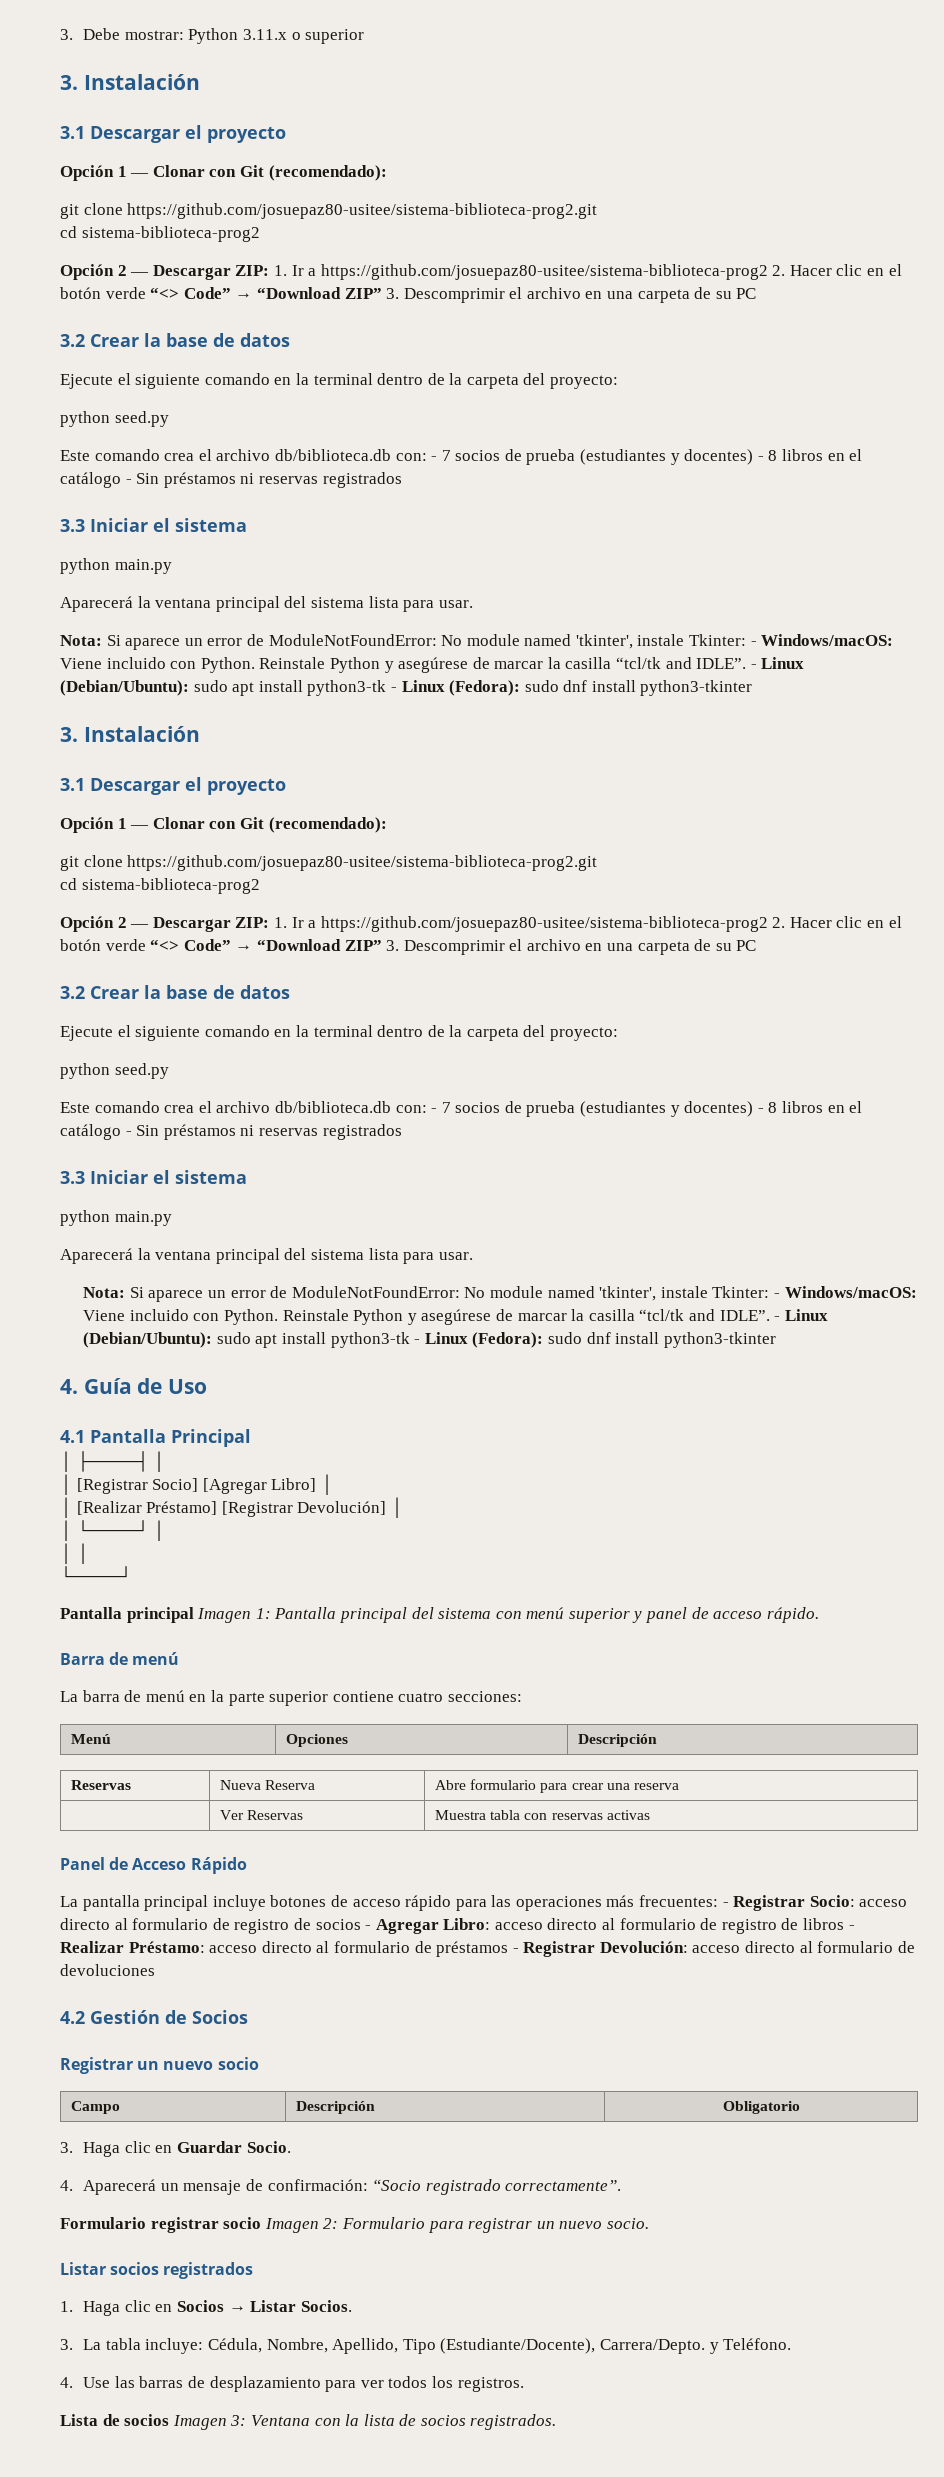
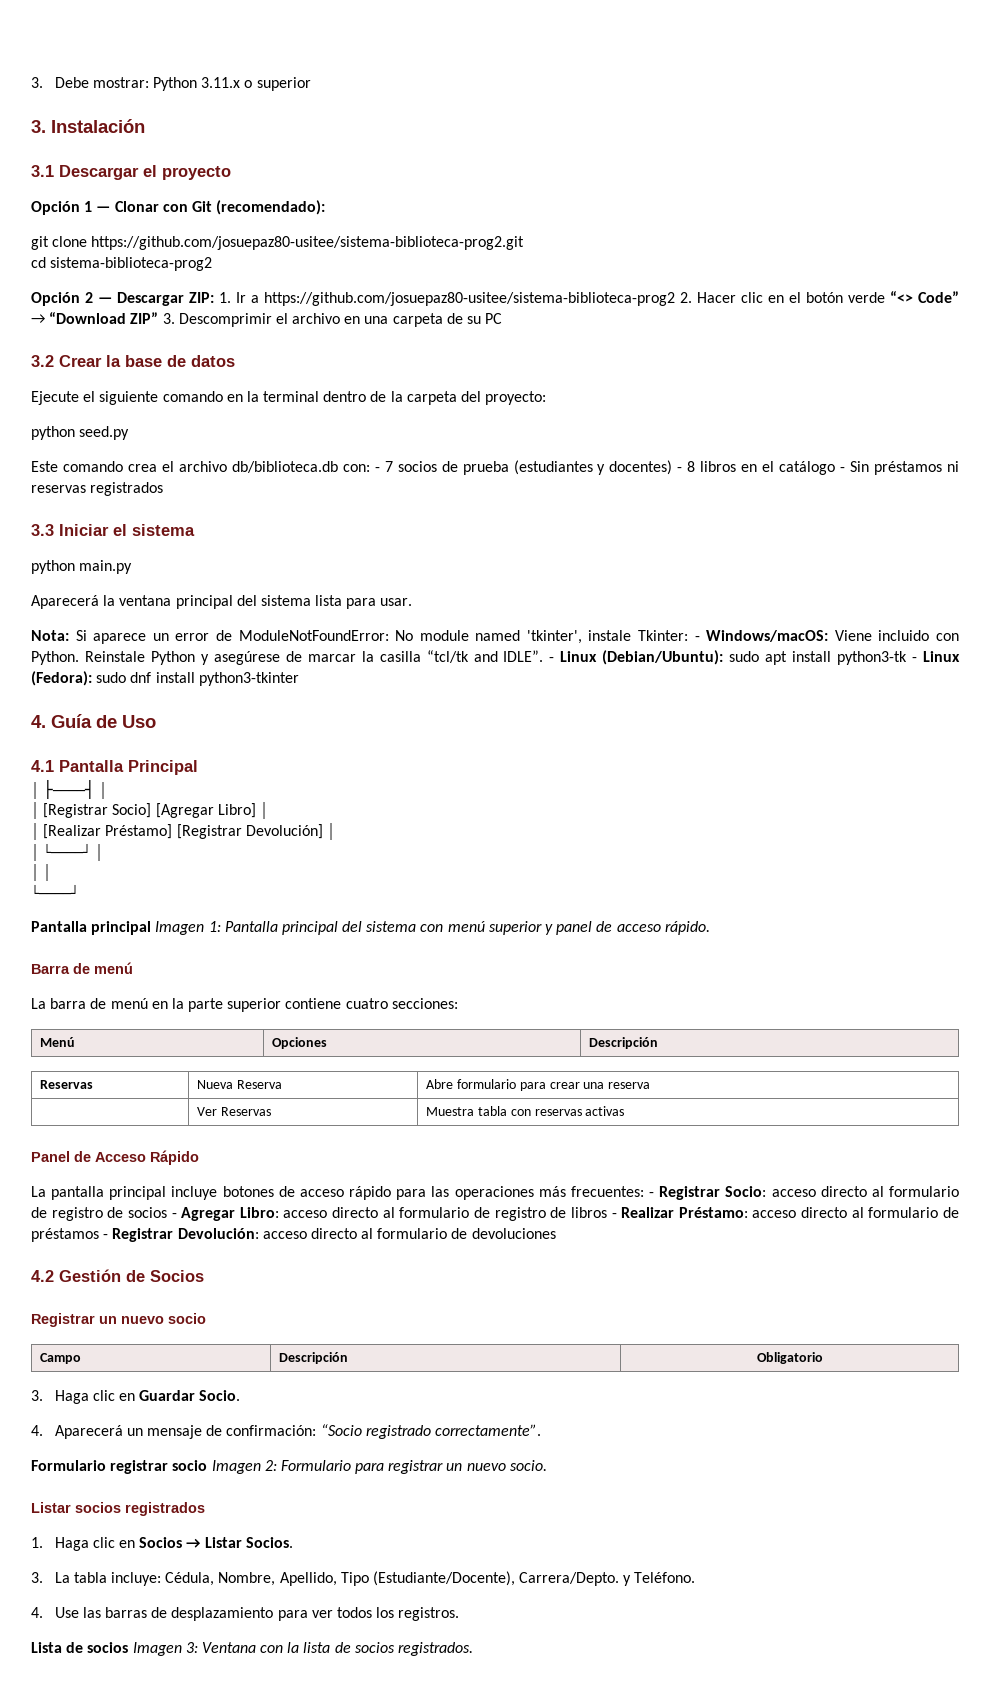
[60,726,200,742] [60,777,286,795] [60,817,387,833] [60,855,598,871] [60,878,260,894] [60,916,902,932] [60,939,757,955] [60,985,290,999] [60,1025,619,1041] [60,1063,169,1079] [60,1101,863,1117] [60,1124,402,1140] [60,1170,247,1184] [60,1210,172,1226] [60,1248,473,1264] [83,1286,917,1302] [83,1309,828,1325] [83,1332,776,1348] // 3. Instalación // 3.1 Descargar el proyecto // Opción 1 — Clonar con Git (recomendado): // git clone https://github.com/josuepaz80-usitee/sistema-biblioteca-prog2.git // cd sistema-biblioteca-prog2 // Opción 2 — Descargar ZIP: 1. Ir a https://github.com/josuepaz80-usitee/sistema-biblioteca-prog2 2. Hacer clic en el botón verde “<> Code” → “Download ZIP” 3. Descomprimir el archivo en una carpeta de su PC // 3.2 Crear la base de datos // Ejecute el siguiente comando en la terminal dentro de la carpeta del proyecto: // python seed.py // Este comando crea el archivo db/biblioteca.db con: - 7 socios de prueba (estudiantes y docentes) - 8 libros en el catálogo - Sin préstamos ni reservas registrados // 3.3 Iniciar el sistema // python main.py // Aparecerá la ventana principal del sistema lista para usar. // Nota: Si aparece un error de ModuleNotFoundError: No module named 'tkinter', instale Tkinter: - Windows/macOS: Viene incluido con Python. Reinstale Python y asegúrese de marcar la casilla “tcl/tk and IDLE”. - Linux (Debian/Ubuntu): sudo apt install python3-tk - Linux (Fedora): sudo dnf install python3-tkinter -> (299, 679) none

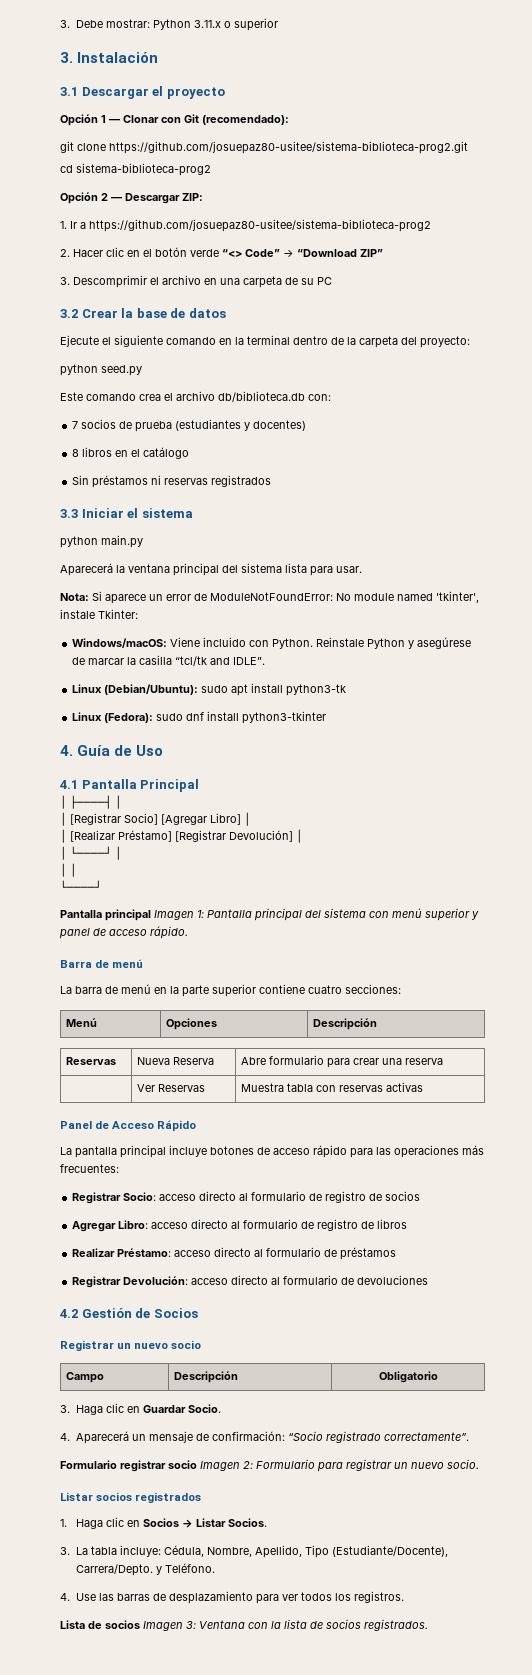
(214, 297) none -> (203, 197) //
(675, 299) none -> (431, 225) //
(159, 318) none -> (383, 253) //
[374,467,380,472] - -> (331, 397) //
[677,467,683,472] - -> (307, 425) //
[840,467,846,472] - -> (190, 453) //
[694,636,700,641] - -> (138, 614) //
[549,657,555,662] - -> (266, 661) //
[912,657,918,662] - -> (347, 690) //
[649,1192,655,1197] - -> (119, 1168) //
[171,1213,177,1218] - -> (421, 1196) //
[611,1213,617,1218] - -> (408, 1224) //
[103,1234,109,1239] - -> (397, 1253) //

